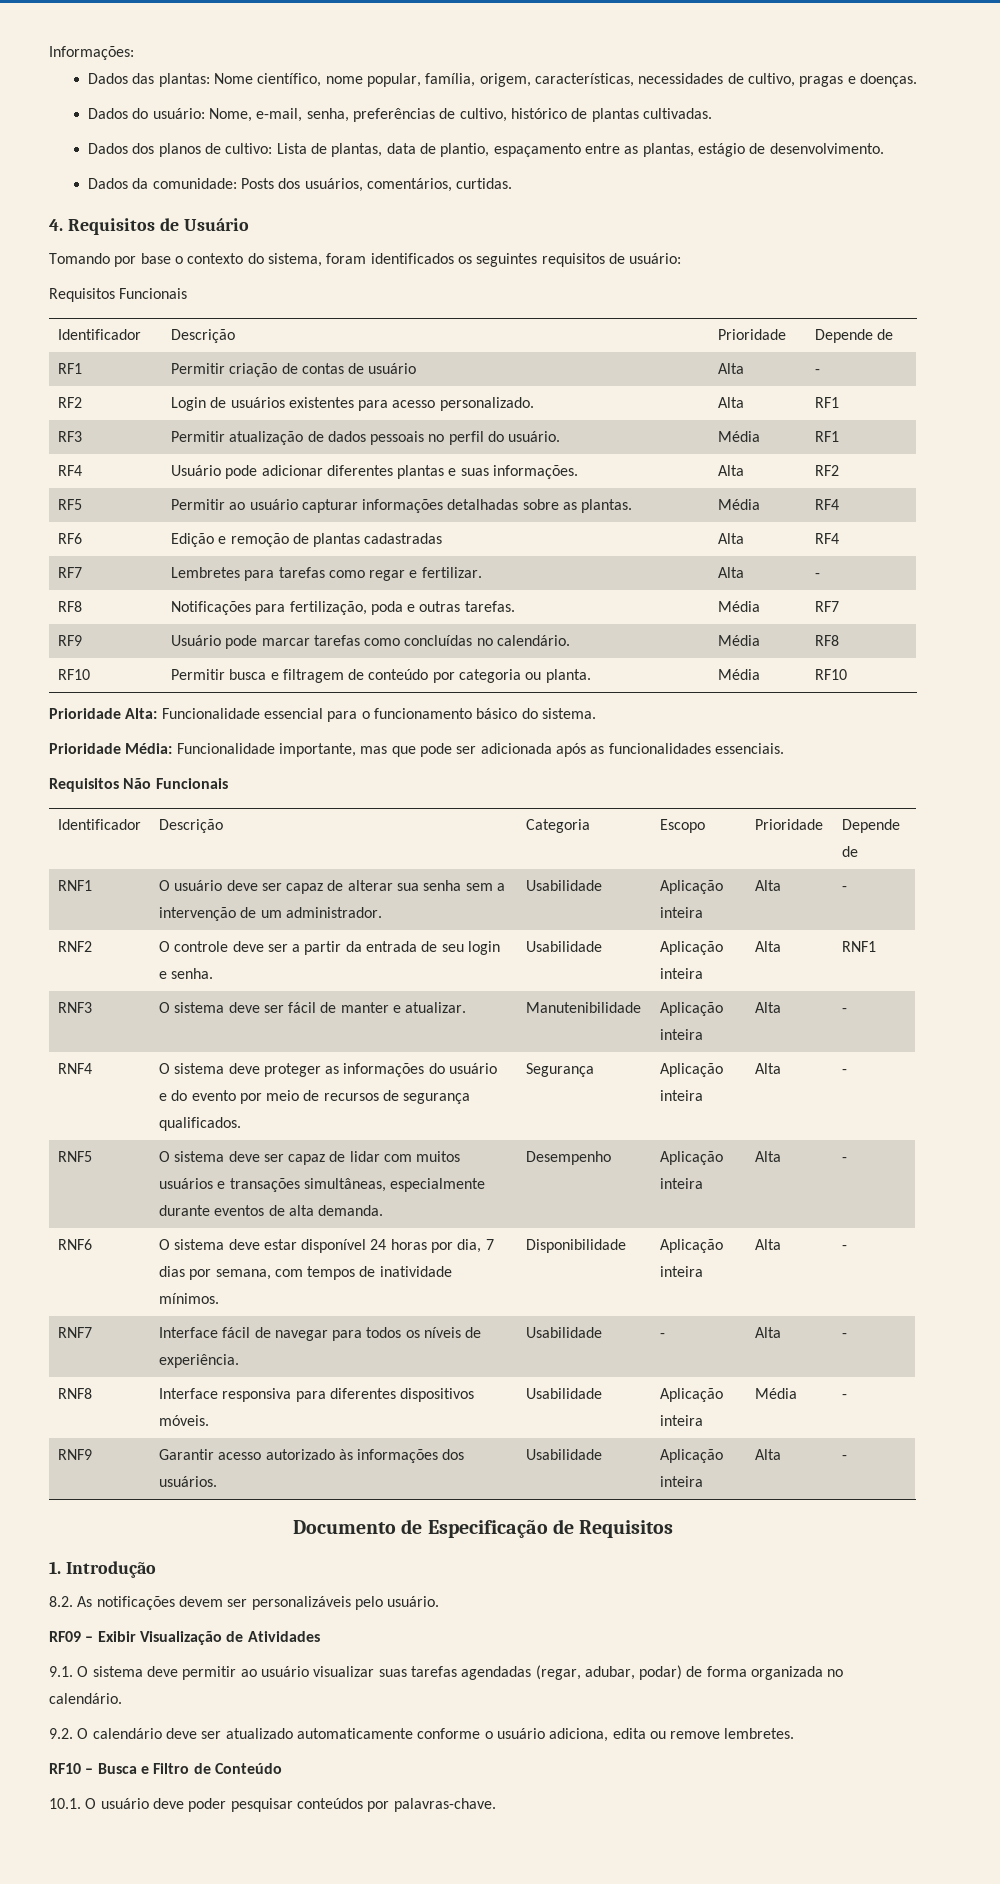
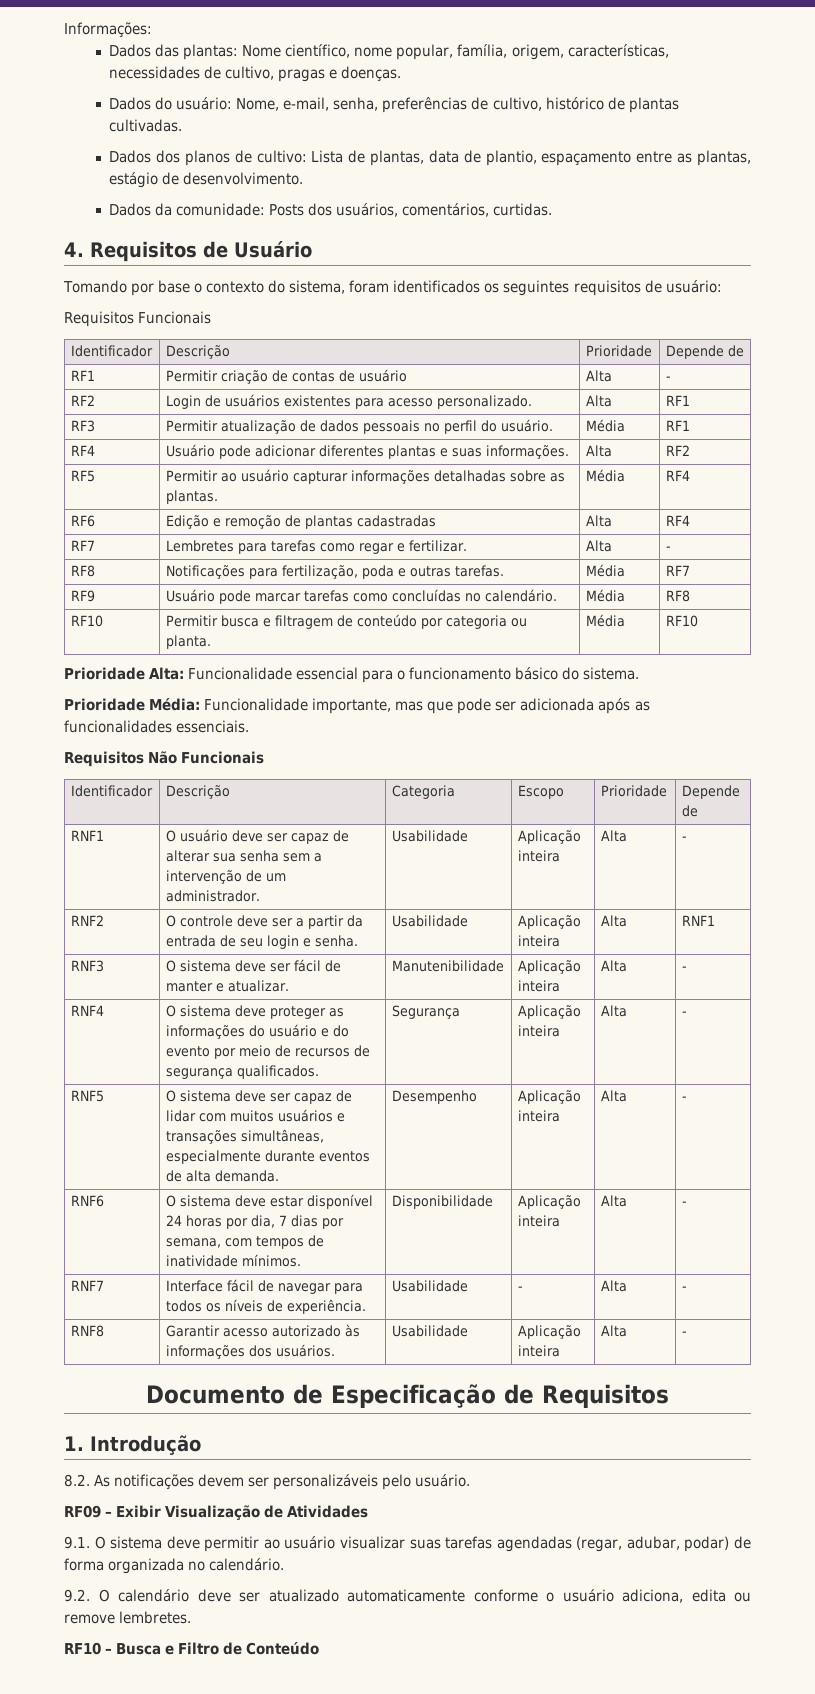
[158,1388,475,1402] [158,1415,209,1426] [525,1388,602,1399] [659,1388,723,1402] [659,1415,703,1426] [754,1388,797,1399] [841,1394,847,1399] [57,1449,92,1460] | Interface responsiva para diferentes dispositivos móveis. | Usabilidade | Aplicação inteira | Média | - // RNF9 -> (104, 1331) none
[49,1798,496,1812] // 10.1. O usuário deve poder pesquisar conteúdos por palavras-chave. -> (320, 1648) none

